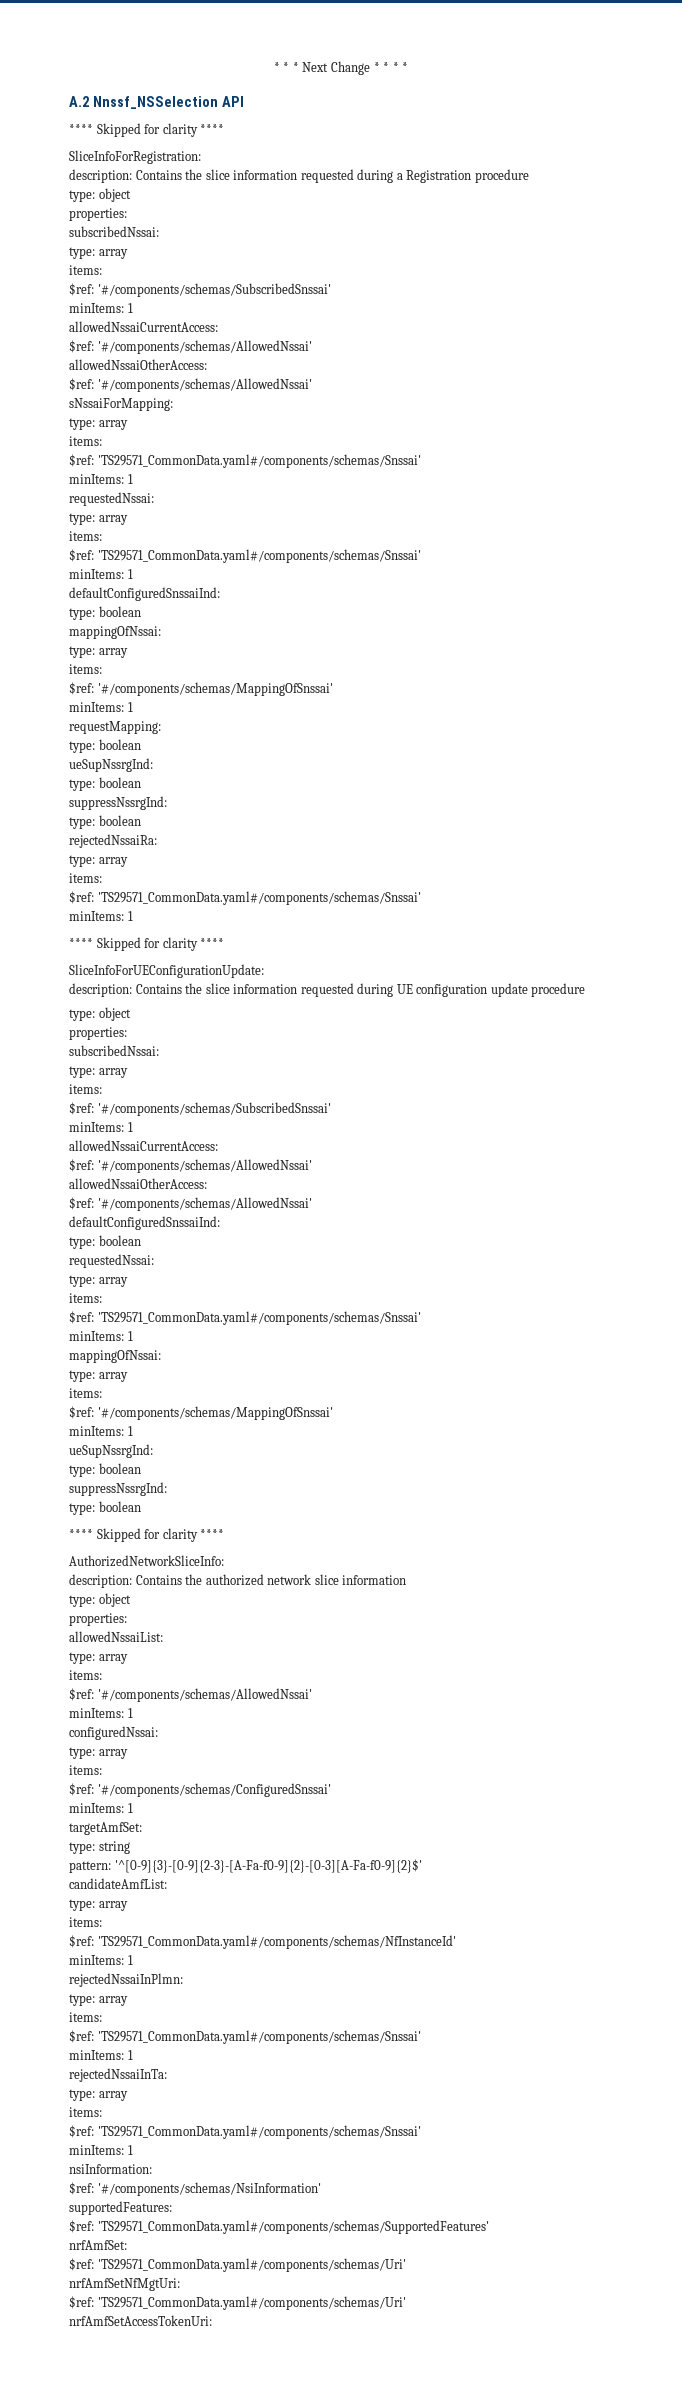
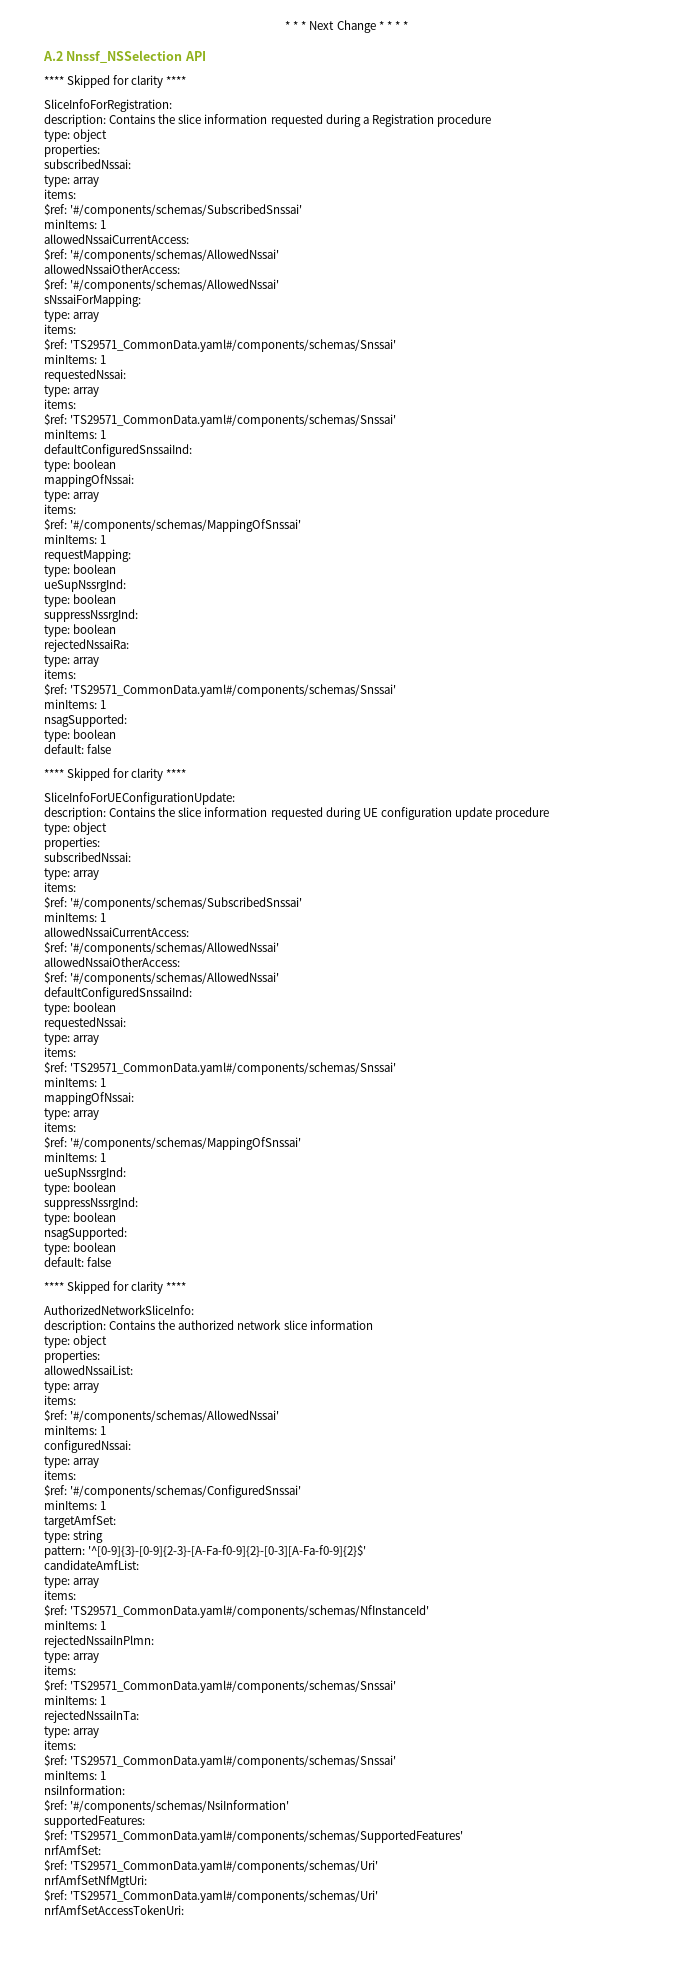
(133, 916) none -> [44,714,127,727] [44,729,117,742] [44,744,112,754] // nsagSupported: // type: boolean // default: false
(141, 1506) none -> [44,1227,127,1240] [44,1242,117,1255] [44,1257,112,1267] // nsagSupported: // type: boolean // default: false

